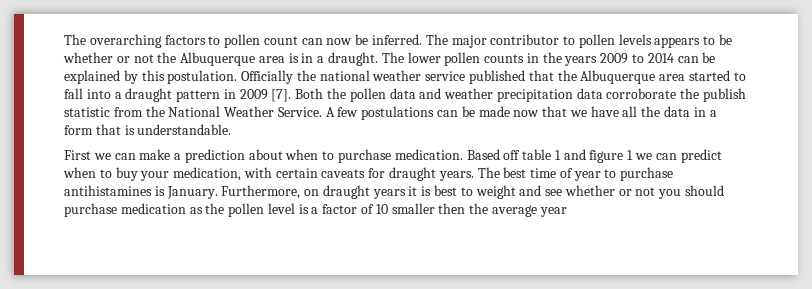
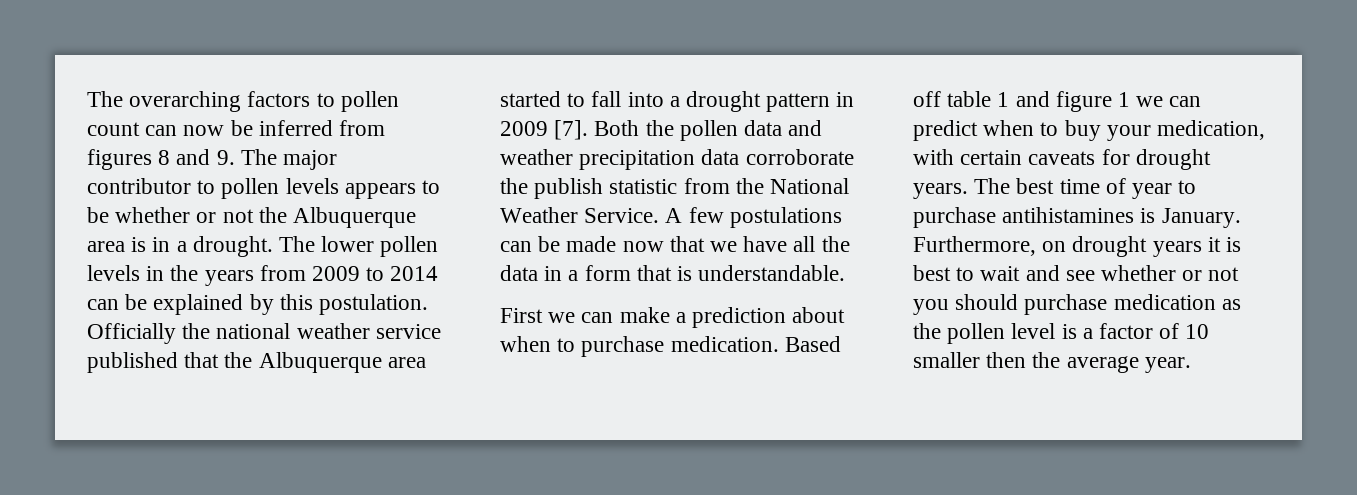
[372,34,423,45] inferred. -> [258,120,386,136] [87,149,235,170] inferred from figures 8 and 9.
[328,52,379,66] draught. -> [192,236,273,257] drought.
[484,54,525,63] counts -> [87,265,140,281] levels
(598, 61) none -> [259,265,306,281] from
[125,88,173,102] draught -> [686,91,762,112] drought
[389,167,437,181] draught -> [1135,149,1211,170] drought
[322,185,370,199] draught -> [1072,236,1148,257] drought
[475,185,516,199] weight -> [980,266,1021,281] wait
[539,207,567,217] year -> [1144,357,1191,373] year.

